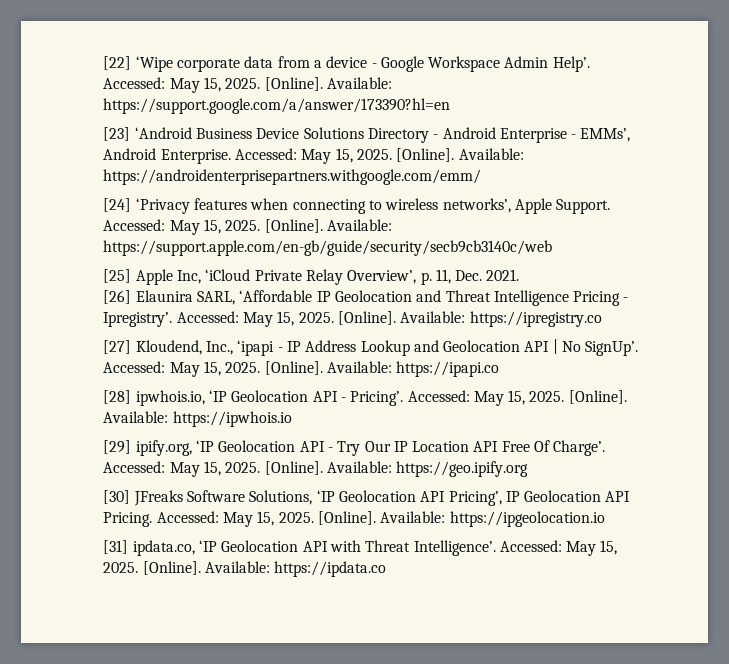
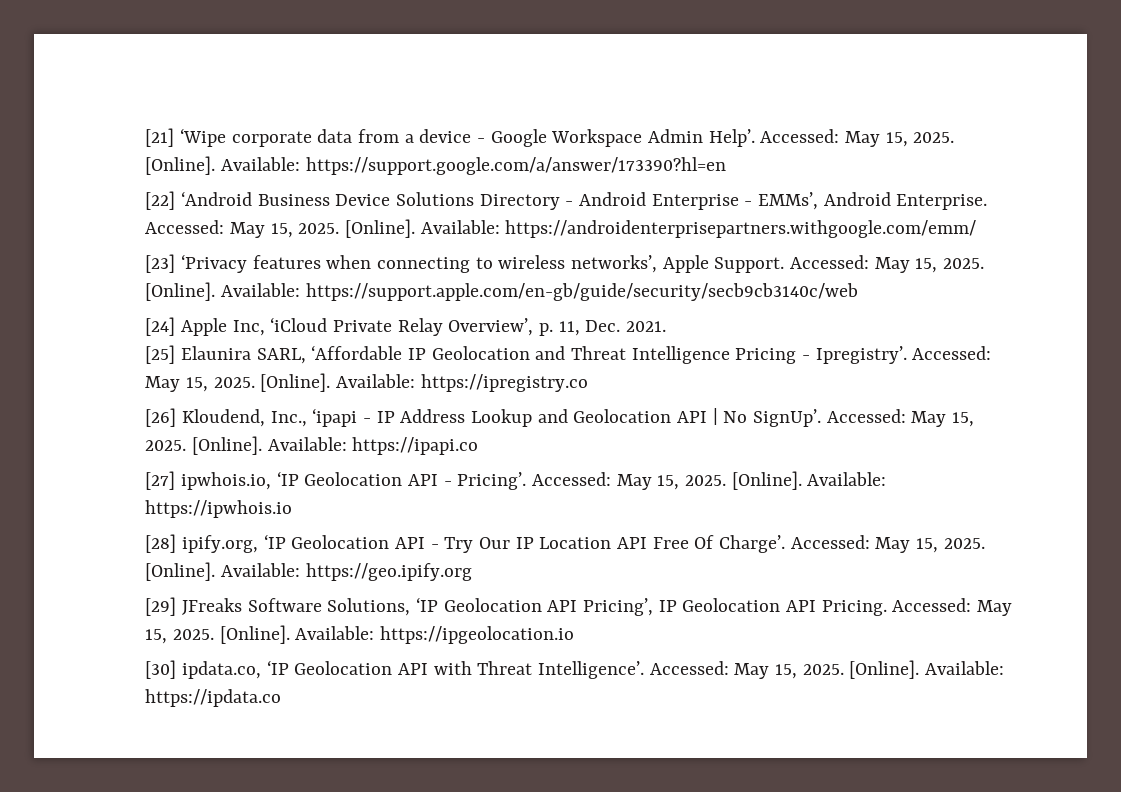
[103,56,132,70] [22] -> [145,128,175,147] [21]
[103,127,131,141] [23] -> [145,191,176,210] [22]
[103,198,132,212] [24] -> [145,254,176,273] [23]
[103,269,132,283] [25] -> [145,317,176,336] [24]
[103,290,132,304] [26] -> [145,345,176,364] [25]
[103,340,132,354] [27] -> [145,408,177,427] [26]
[103,390,132,404] [28] -> [145,471,176,490] [27]
[103,440,132,454] [29] -> [145,534,177,553] [28]
[103,490,131,504] [30] -> [145,597,177,616] [29]
[103,540,129,554] [31] -> [145,660,177,679] [30]

